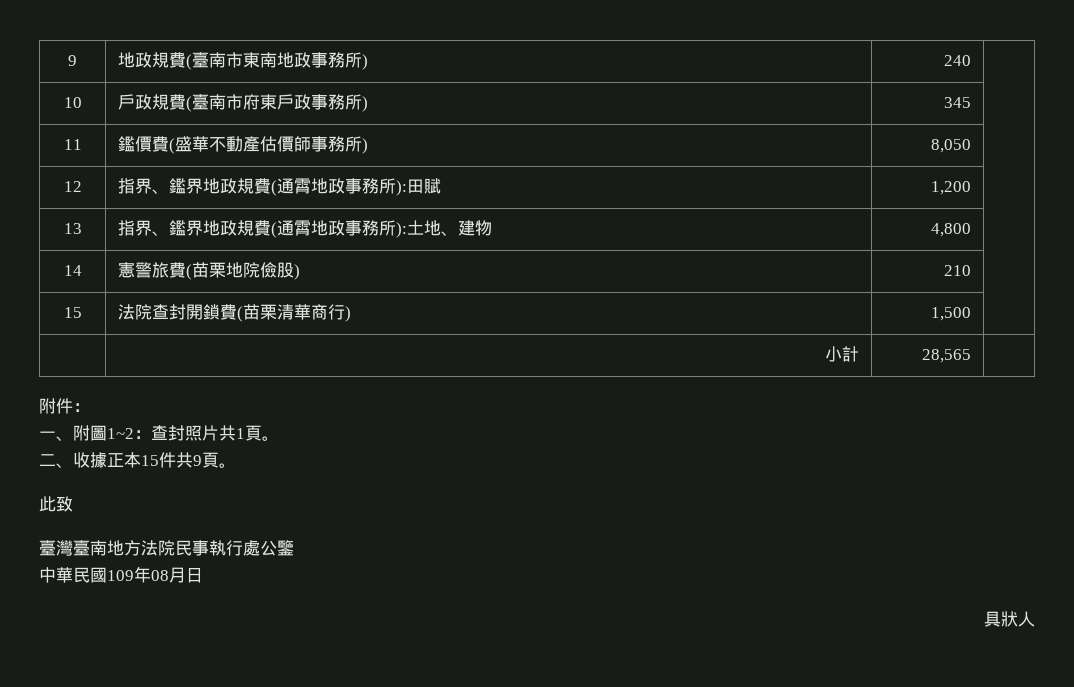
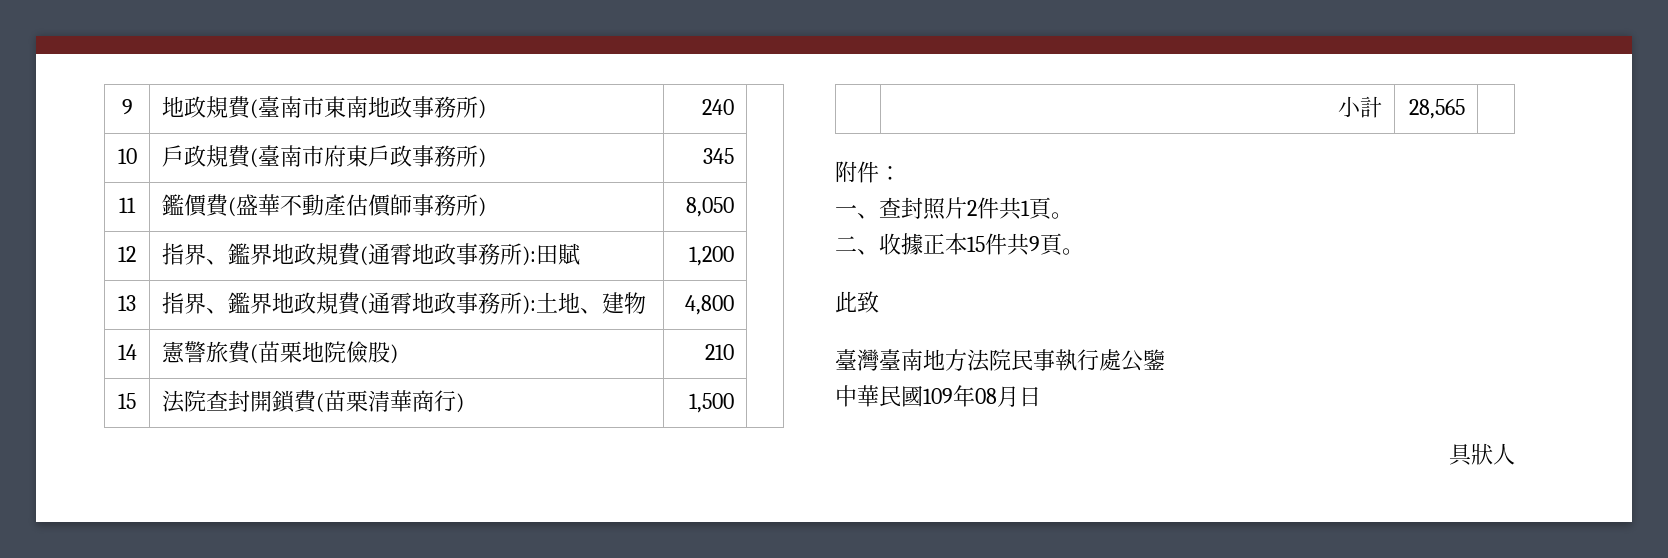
[73,425,151,441] 附圖1~2： -> (879, 216) none
(219, 433) none -> [967,197,999,219] 2件

